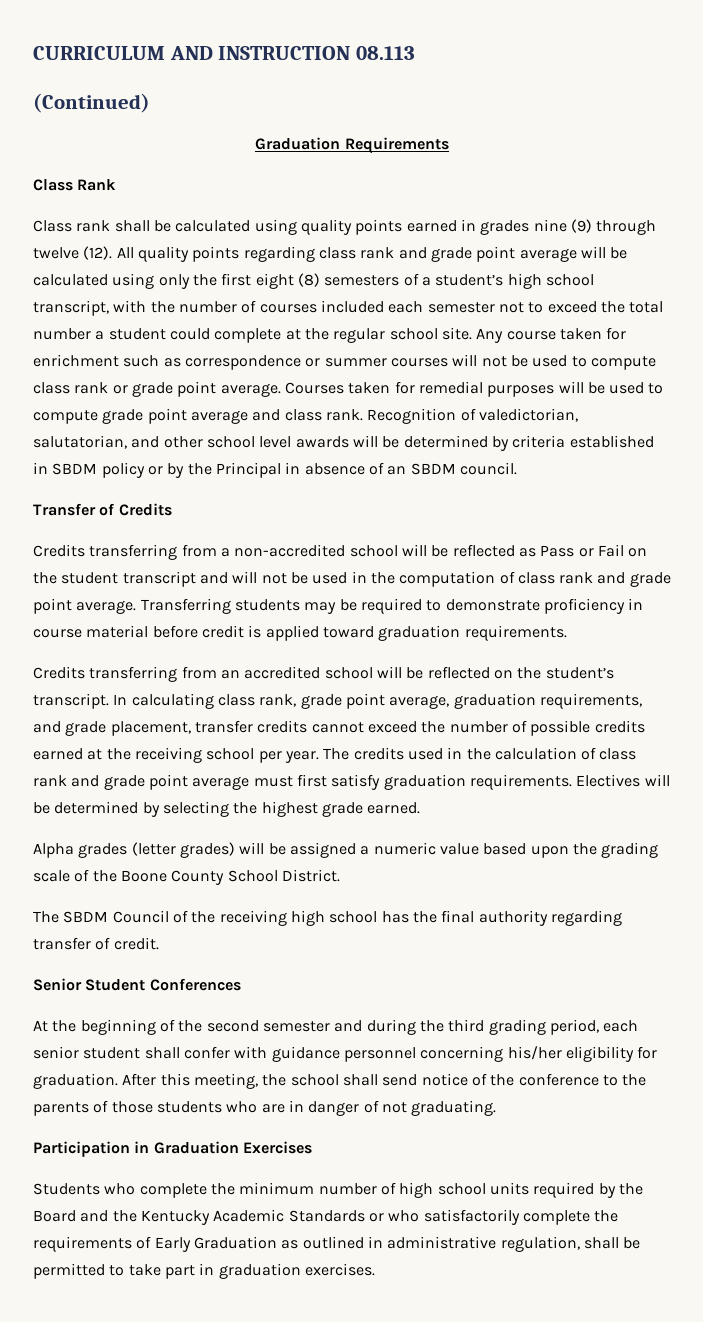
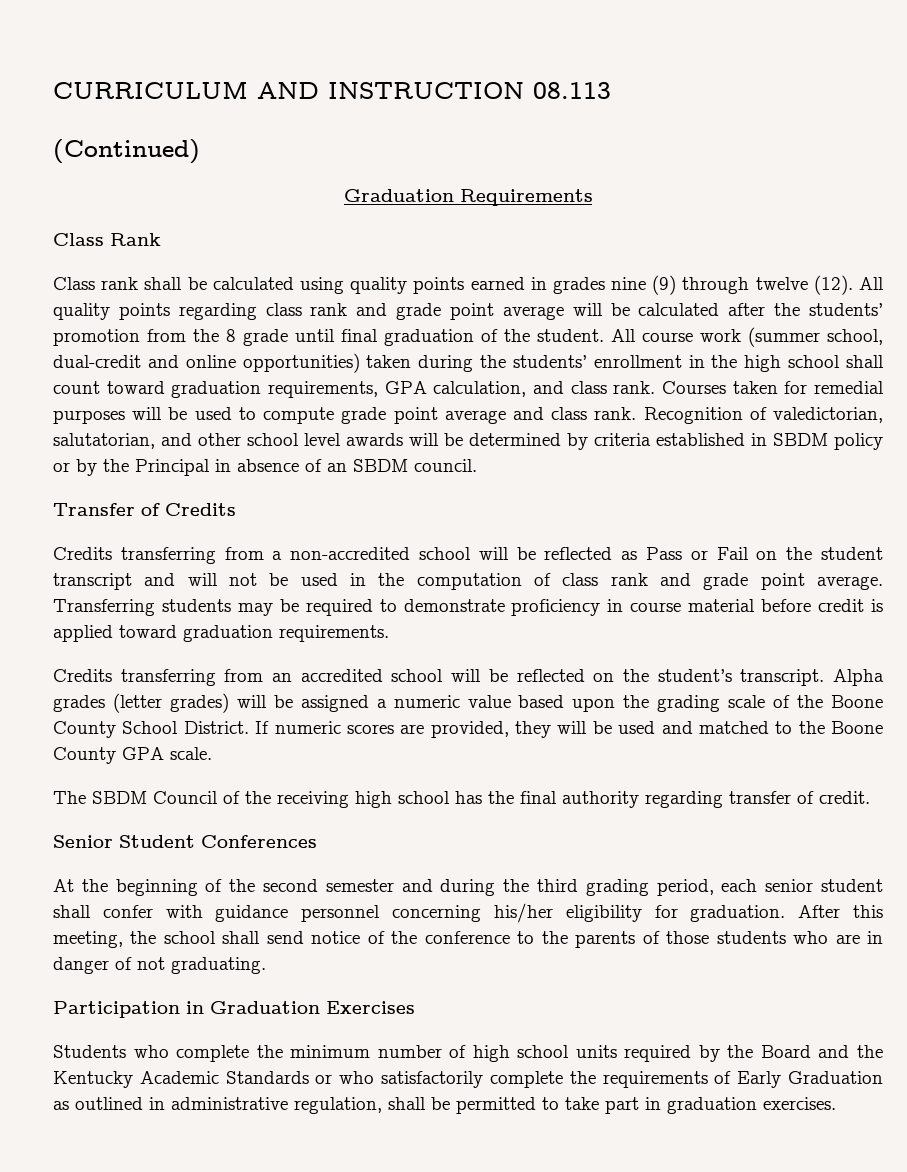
[112,273,594,289] [33,300,664,316] [33,327,627,343] [33,354,656,370] [33,381,281,397] using only the first eight (8) semesters of a student’s high school transcript, with the number of courses included each semester not to exceed the total number a student could complete at the regular school site. Any course taken for enrichment such as correspondence or summer courses will not be used to compute class rank or grade point average. -> [728,303,884,316] [53,327,883,347] [53,353,884,373] [53,381,656,398] after the students’ promotion from the 8 grade until final graduation of the student. All course work (summer school, dual-credit and online opportunities) taken during the students’ enrollment in the high school shall count toward graduation requirements, GPA calculation, and class rank.
[113,693,642,709] [33,720,645,736] [33,747,637,763] [33,774,670,790] [33,801,421,817] In calculating class rank, grade point average, graduation requirements, and grade placement, transfer credits cannot exceed the number of possible credits earned at the receiving school per year. The credits used in the calculation of class rank and grade point average must first satisfy graduation requirements. Electives will be determined by selecting the highest grade earned. // -> (825, 677) none
(340, 875) none -> [255,721,883,738] [53,747,212,764] If numeric scores are provided, they will be used and matched to the Boone County GPA scale.

